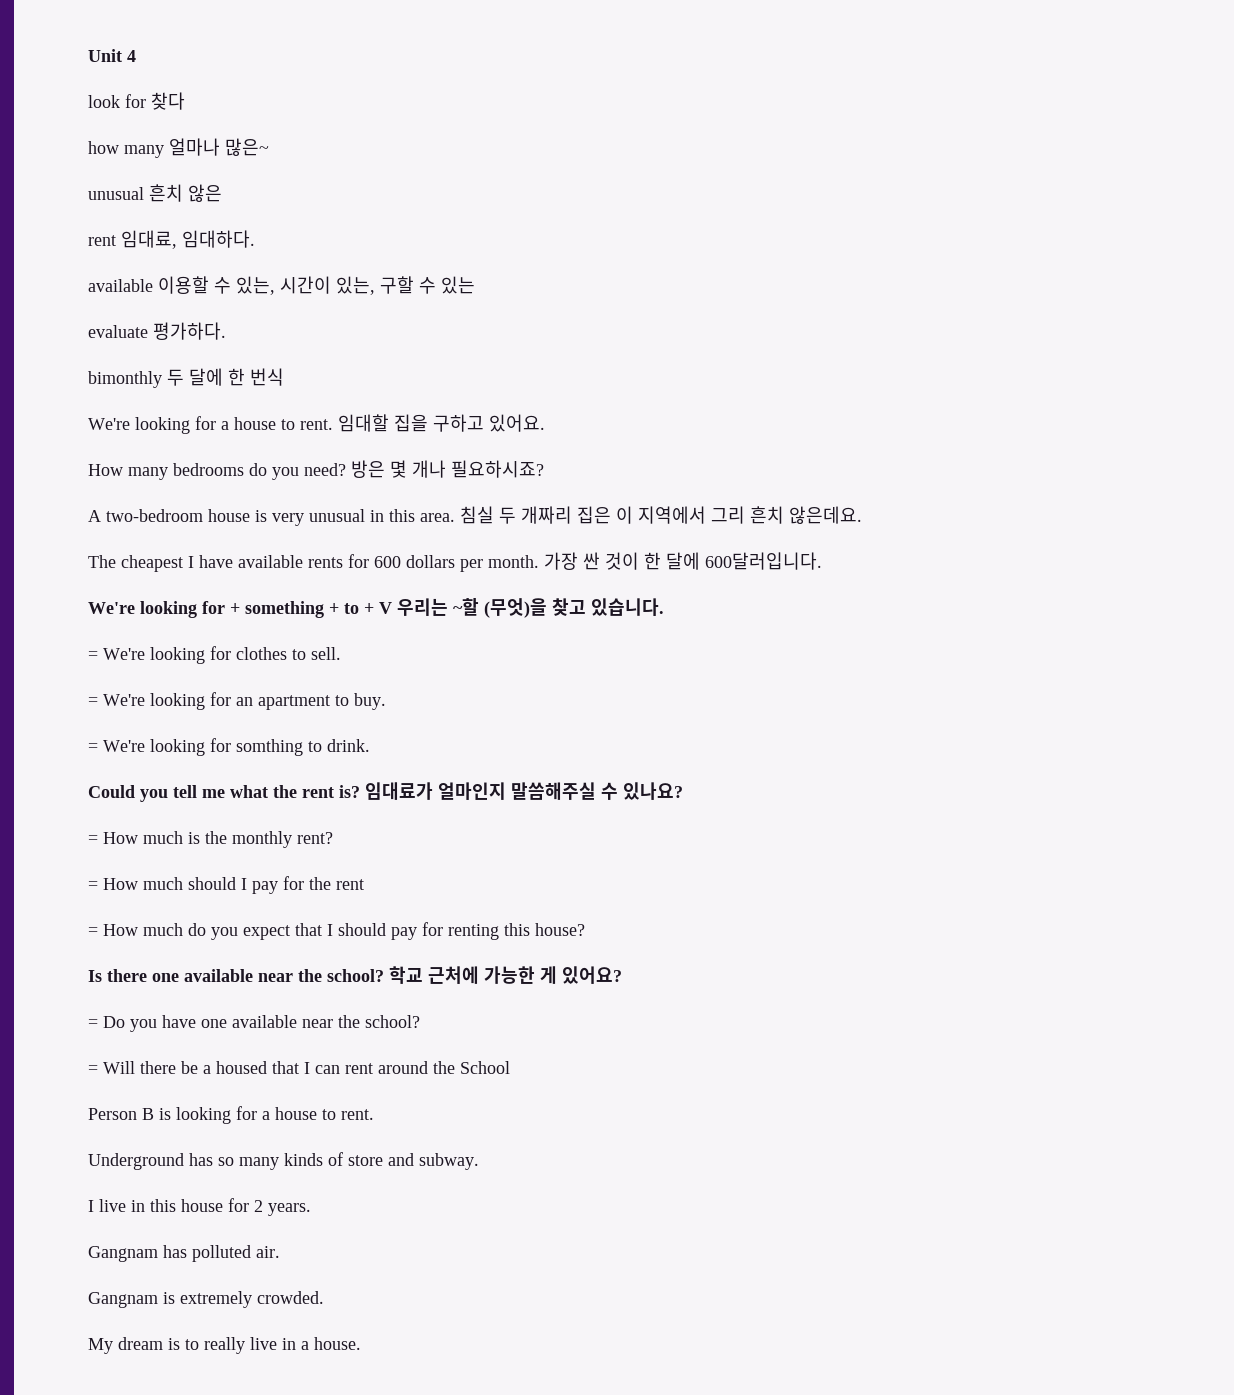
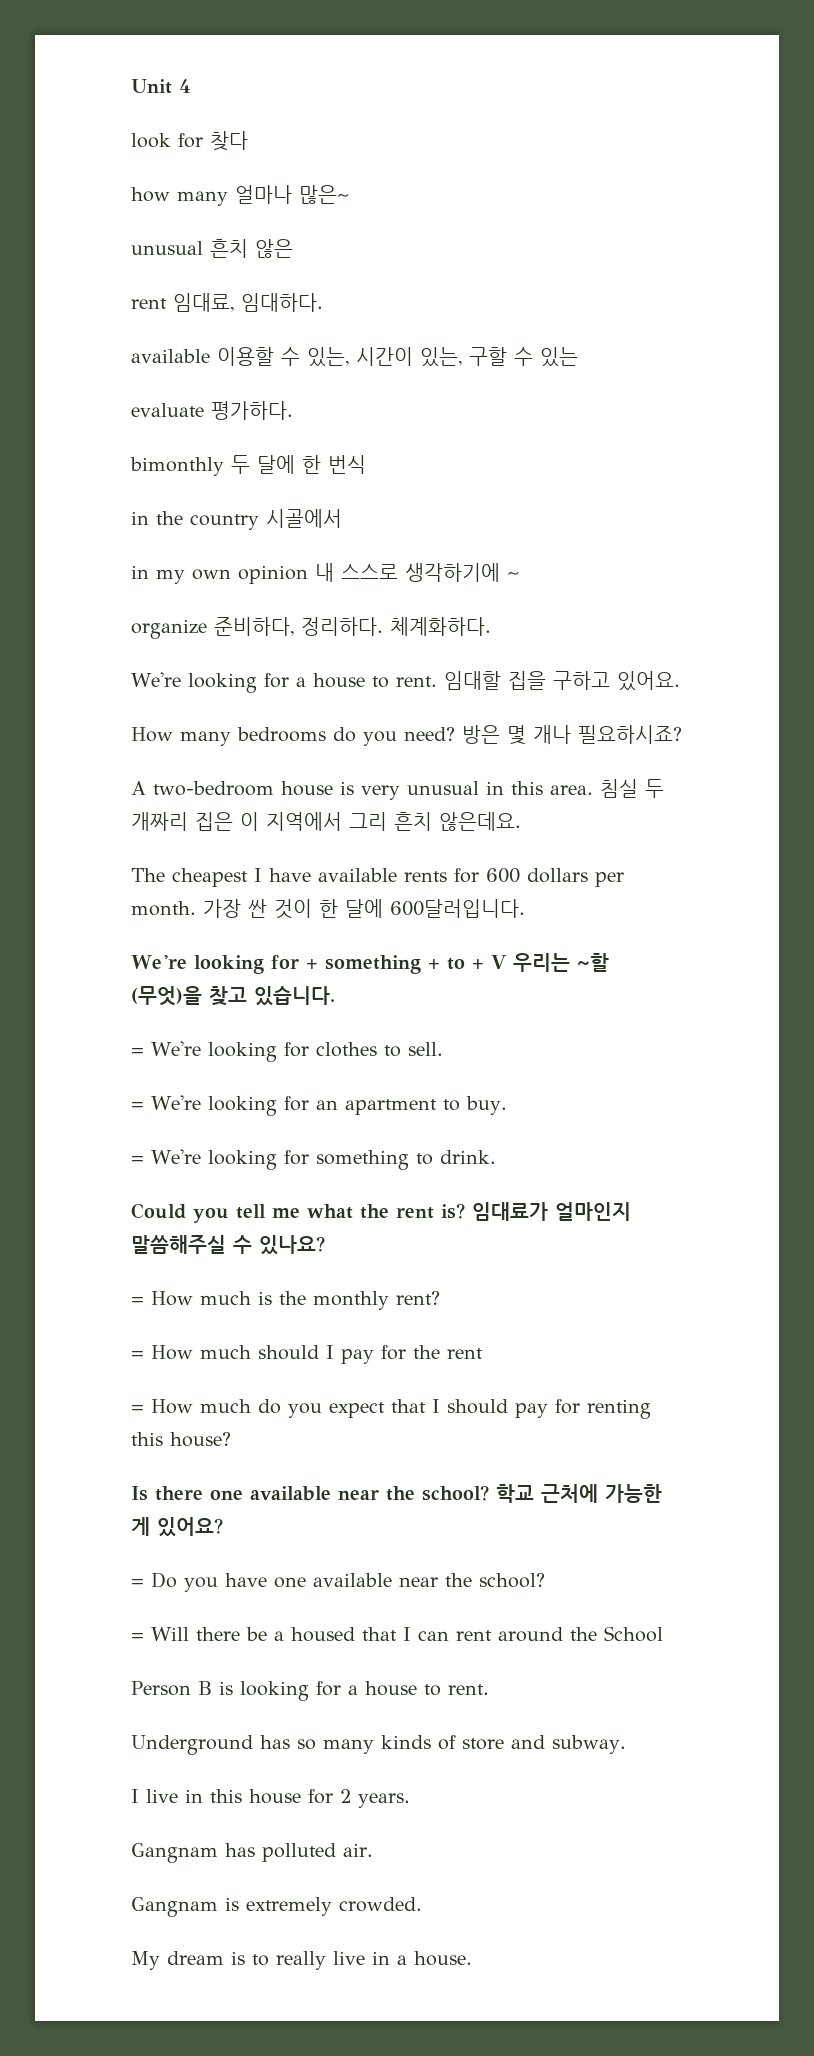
(284, 377) none -> [131,509,342,530] [131,563,520,584] [131,617,491,639] // in the country 시골에서 // in my own opinion 내 스스로 생각하기에 ~ // organize 준비하다, 정리하다. 체계화하다.
[236,739,303,756] somthing -> [315,1150,409,1170] something

